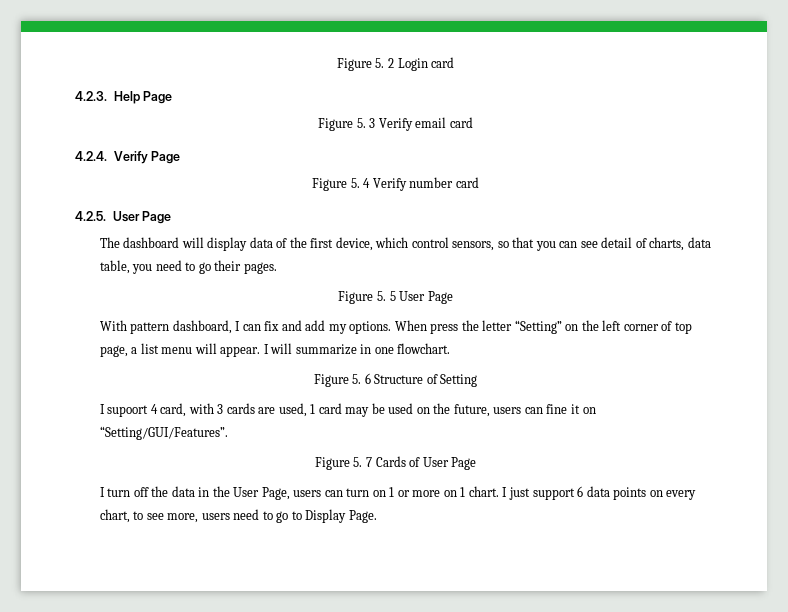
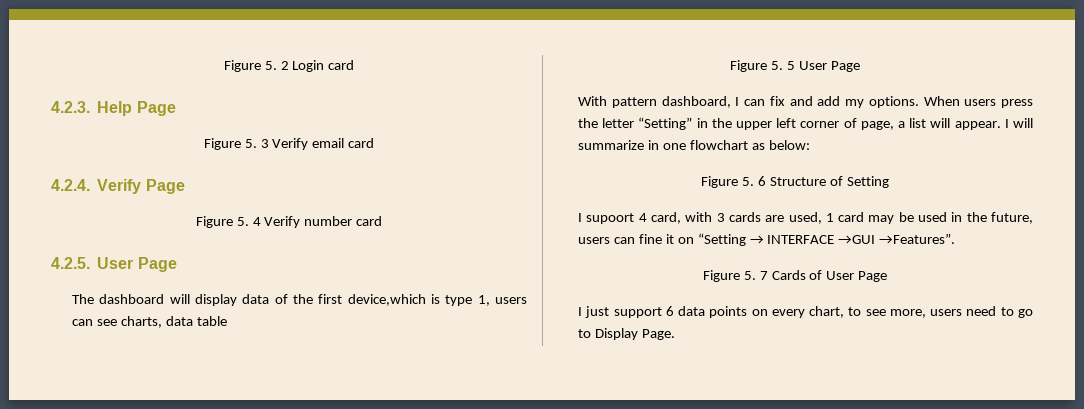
[335,237,711,251] [99,260,277,274] device, which control sensors, so that you can see detail of charts, data table, you need to go their pages. -> [347,294,527,306] [72,316,227,328] device,which is type 1, users can see charts, data table
(427, 325) none -> [964,99,997,106] users
[565,320,599,331] on the -> [696,118,773,130] in the upper
[674,322,692,334] top -> (857, 123) none
[161,347,193,354] menu -> (927, 123) none
[397,343,451,354] flowchart. -> [689,140,810,150] flowchart as below:
[416,407,430,414] on -> [951,212,963,222] in
[99,426,228,440] “Setting/GUI/Features”. -> [697,233,956,246] “Setting → INTERFACE →GUI →Features”.
[107,486,508,500] turn off the data in the User Page, users can turn on 1 or more on 1 chart. I -> (583, 311) none

